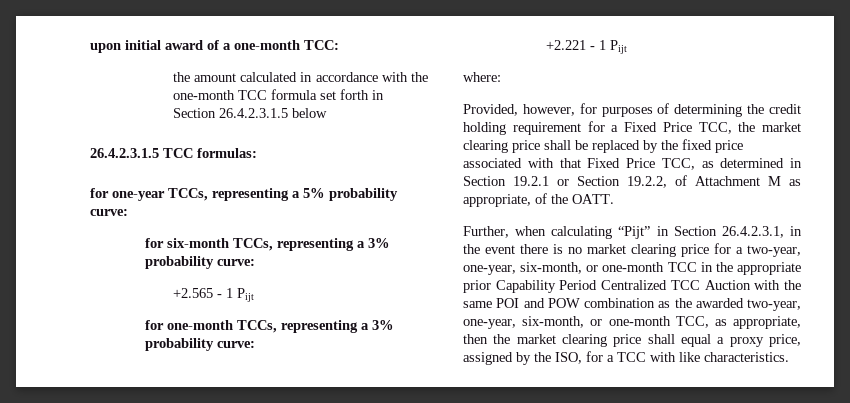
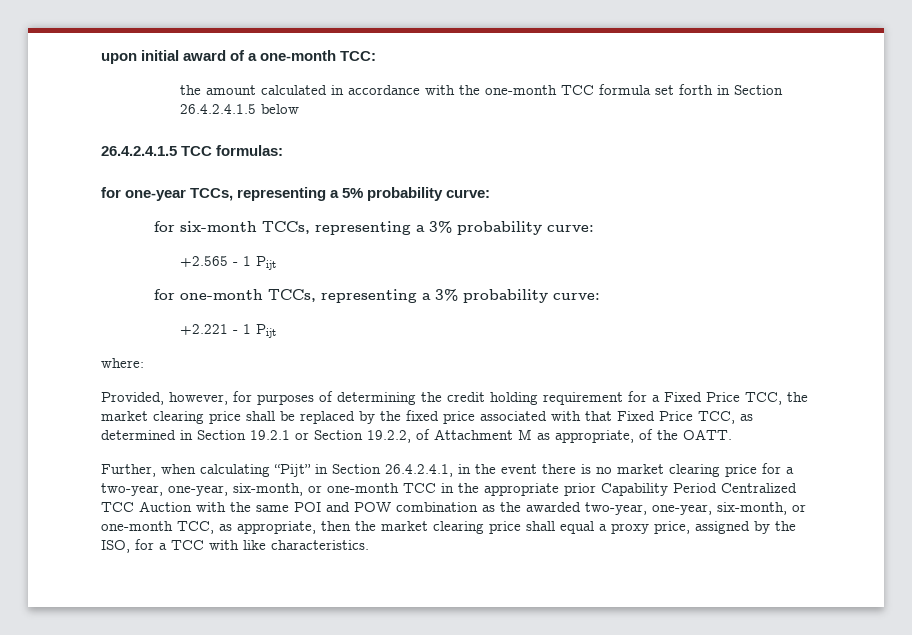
[218,108,288,118] 26.4.2.3.1.5 -> [180,104,257,114] 26.4.2.4.1.5
[90,148,159,158] 26.4.2.3.1.5 -> [101,146,177,156] 26.4.2.4.1.5
[721,226,784,238] 26.4.2.3.1, -> [385,464,453,477] 26.4.2.4.1,

